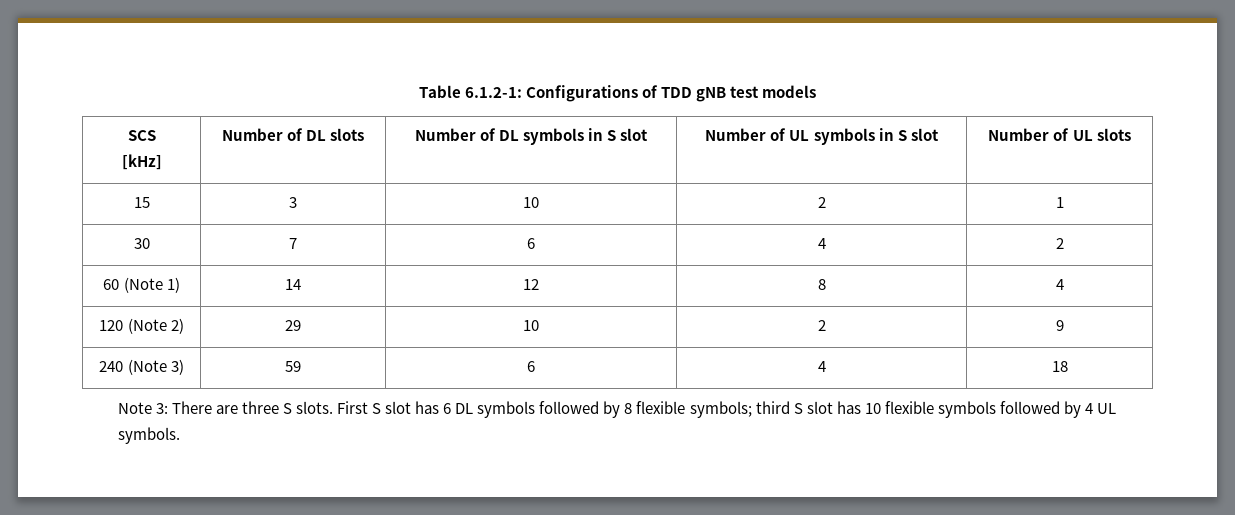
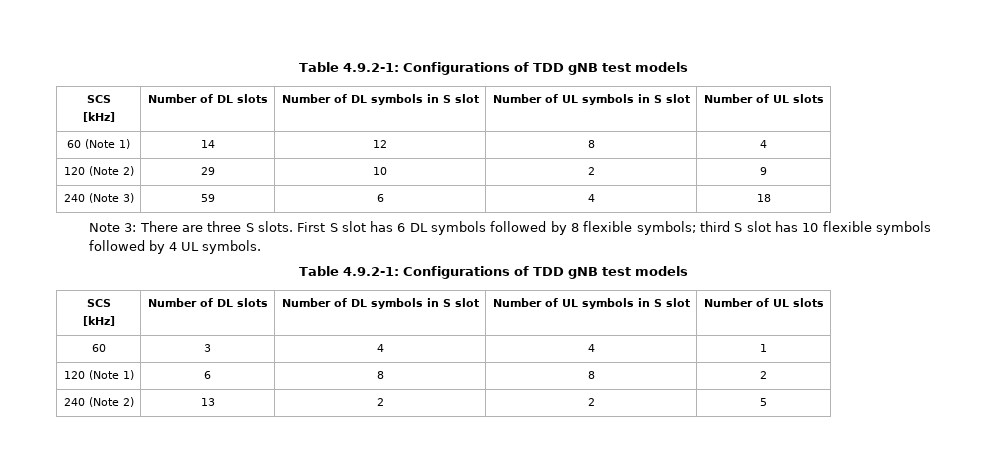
[418,85,522,98] Table 6.1.2-1: -> [299,62,399,72] Table 4.9.2-1:
[133,197,150,208] [289,197,297,208] [523,197,539,208] [817,197,826,208] [1055,197,1064,208] [133,238,150,249] [289,238,297,249] [527,238,535,249] [817,238,826,249] [1055,238,1064,249] // 15 | 3 | 10 | 2 | 1 // 30 | 7 | 6 | 4 | 2 -> (824, 98) none
(180, 435) none -> [299,266,688,279] [86,299,111,307] [82,316,115,326] [147,298,268,307] [281,298,479,309] [492,298,690,309] [703,298,824,307] [91,344,106,352] [204,344,211,352] [376,344,384,352] [587,344,595,352] [760,344,768,352] [63,370,134,380] [204,371,211,379] [376,371,384,379] [587,371,595,379] [760,371,768,379] [63,397,134,407] [200,398,215,406] [376,398,384,406] [587,398,595,406] [760,398,768,406] // Table 4.9.2-1: Configurations of TDD gNB test models // SCS // [kHz] | Number of DL slots | Number of DL symbols in S slot | Number of UL symbols in S slot | Number of UL slots // 60 | 3 | 4 | 4 | 1 // 120 (Note 1) | 6 | 8 | 8 | 2 // 240 (Note 2) | 13 | 2 | 2 | 5

